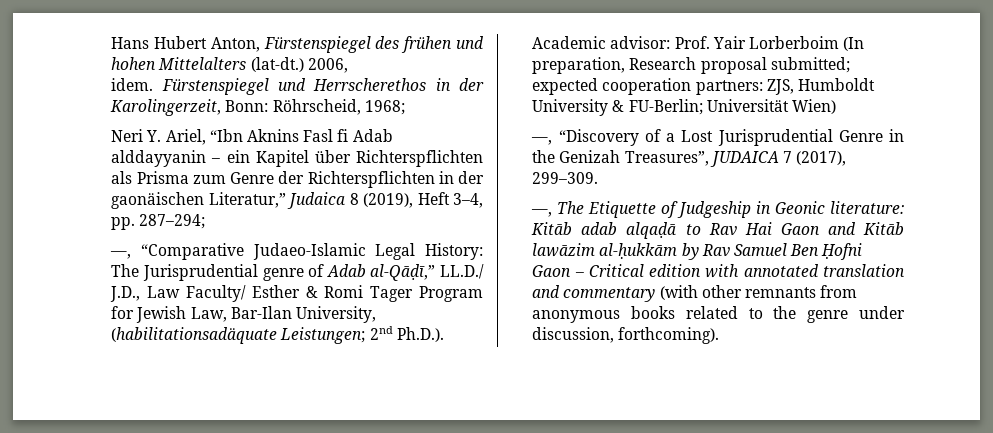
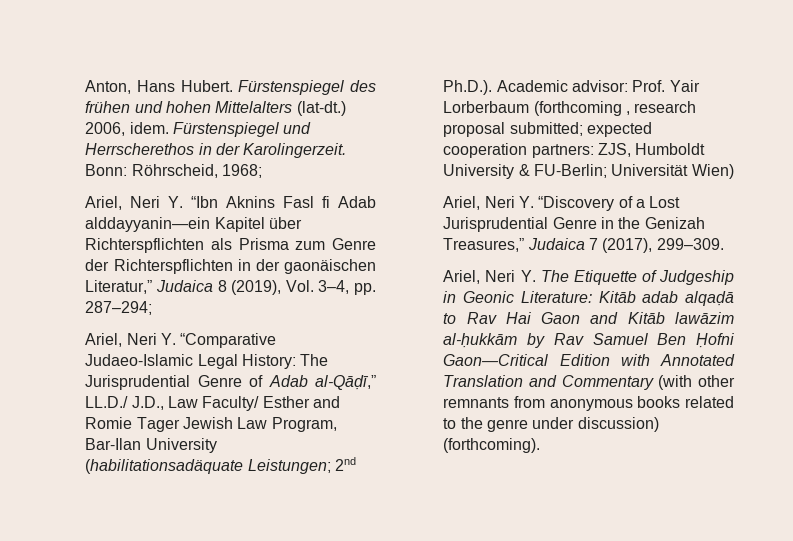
[111,36,260,52] Hans Hubert Anton, -> [85,80,233,94] Anton, Hans Hubert.
(348, 65) // -> (126, 129) none
[110,99,222,116] Karolingerzeit, -> [243,143,347,158] Karolingerzeit.
[111,129,206,145] Neri Y. Ariel, -> [85,196,184,210] Ariel, Neri Y.
[111,150,250,167] alddayyanin – ein -> [85,217,211,232] alddayyanin—ein
[417,192,450,205] Heft -> [285,280,314,292] Vol.
[110,251,132,259] ―, -> [85,333,176,347] Ariel, Neri Y.
[262,268,304,281] genre -> [197,375,242,387] Genre
[305,285,483,302] [111,306,377,323] & Romi Tager Program for Jewish Law, Bar-Ilan University, -> [312,396,340,408] [85,417,337,432] [85,438,217,453] and Romie Tager Jewish Law Program, Bar-Ilan University
[749,36,865,51] [532,57,697,74] Lorberboim (In preparation, Research -> [443,101,697,116] Lorberbaum (forthcoming , research
[531,137,553,145] ―, -> [443,196,534,210] Ariel, Neri Y.
[624,151,779,167] Treasures”, JUDAICA -> [443,238,585,252] Treasures,” Judaica
[531,209,553,217] ―, -> [443,270,536,284] Ariel, Neri Y.
[830,201,904,214] literature: -> [520,291,592,303] Literature:
[532,264,905,278] [532,285,656,302] Gaon – Critical edition with annotated translation and commentary -> [443,354,735,366] [443,375,654,390] Gaon—Critical Edition with Annotated Translation and Commentary
[532,327,720,344] discussion, forthcoming). -> [577,417,659,432] [443,438,541,453] discussion) (forthcoming).

